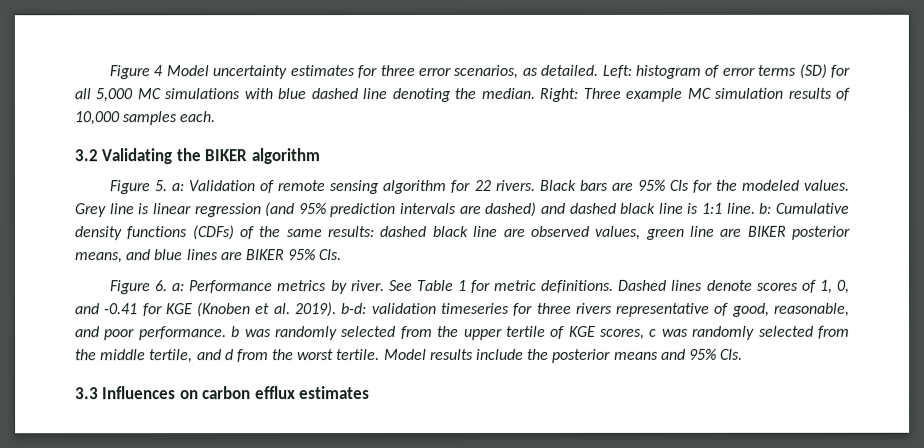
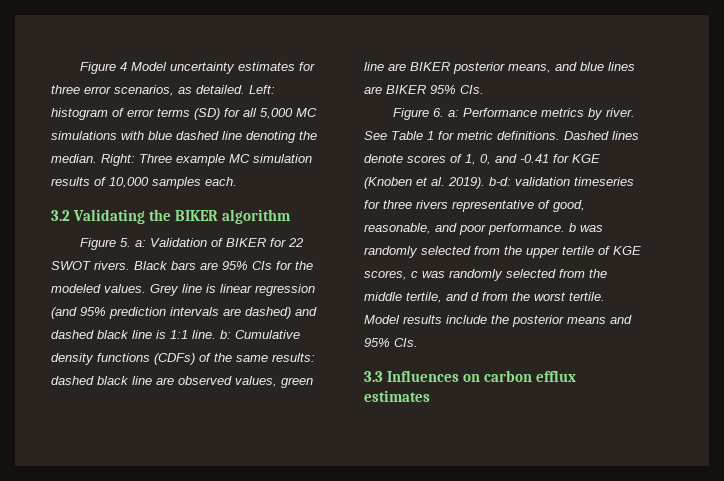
[277,180,447,195] remote sensing algorithm -> [225,238,266,247] BIKER
(491, 185) none -> [51,261,91,270] SWOT

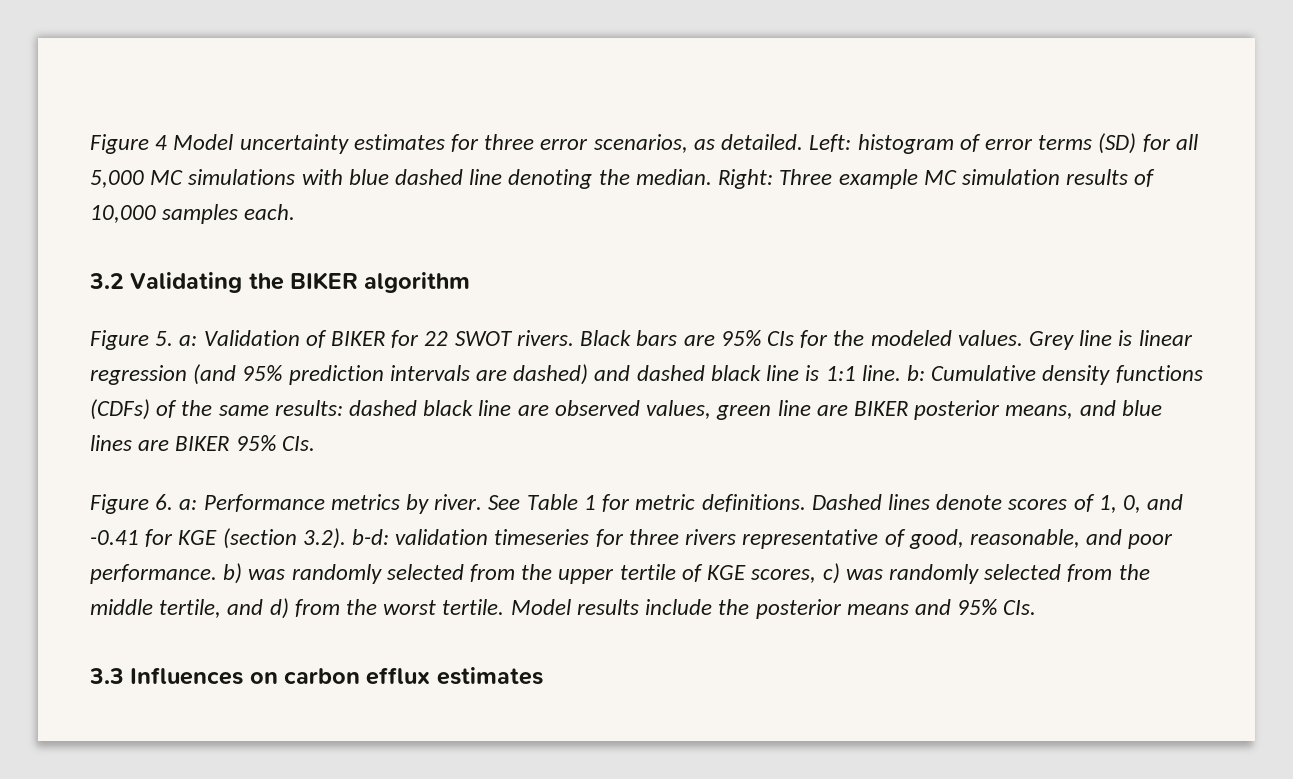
[364,177,485,189] (Knoben et al. 2019). -> [222,528,346,549] (section 3.2).
[569,223,576,232] b -> [223,563,243,584] b)
[411,271,418,278] c -> [822,563,840,584] c)
[471,292,479,301] d -> [269,598,289,619] d)

